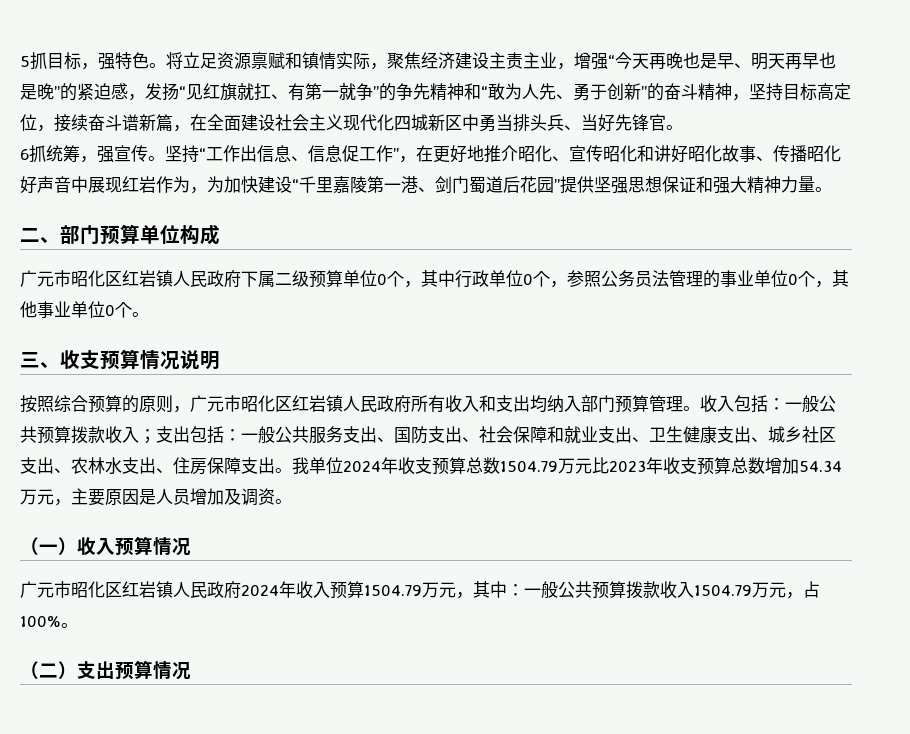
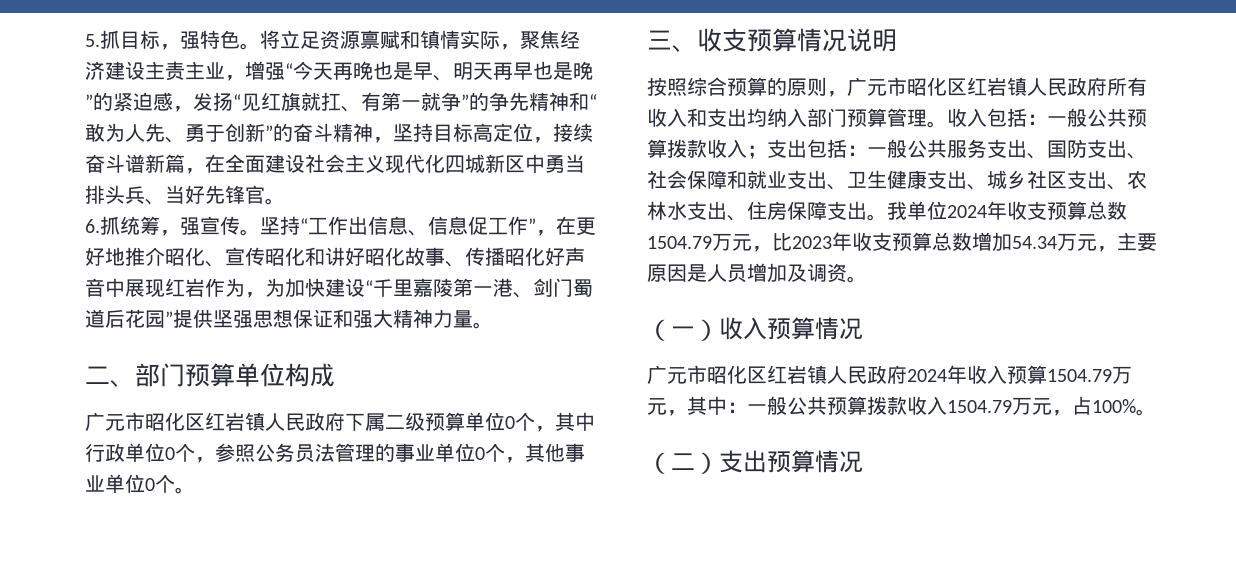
[20,56,30,67] 5 -> [85,34,100,47] 5.
[20,149,29,160] 6 -> [85,219,100,233] 6.
(592, 466) none -> [752,246,772,252] ，

